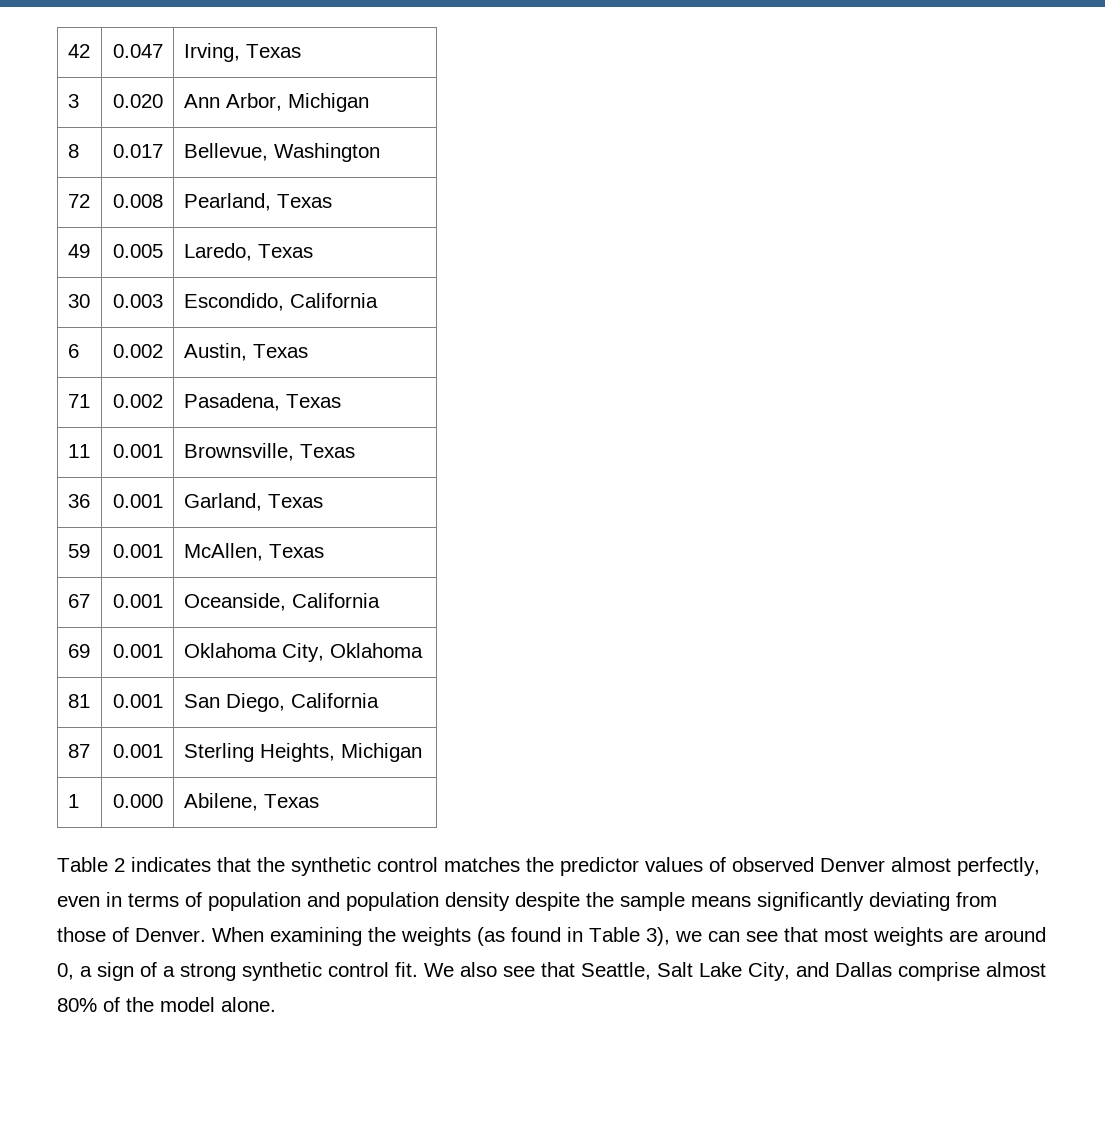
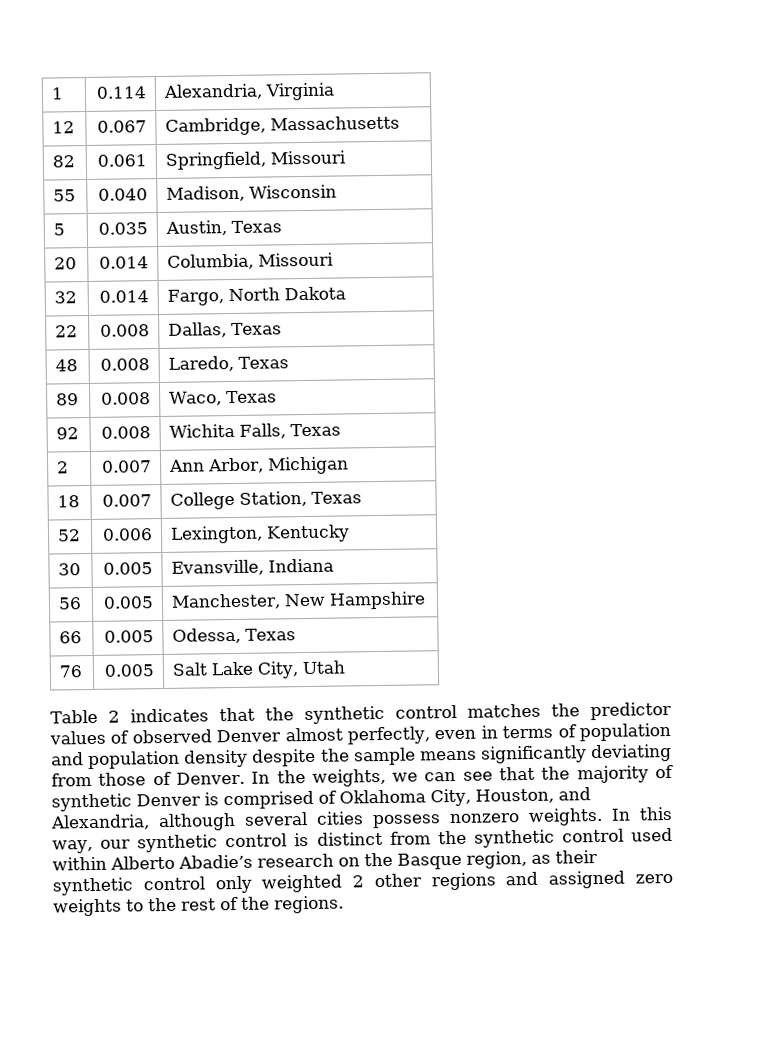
[67,44,90,58] [113,44,164,58] [183,43,301,62] [67,94,79,108] [113,94,164,108] [183,93,369,112] [67,144,79,158] [113,144,164,158] [183,143,380,162] [67,194,90,208] [113,194,164,208] [183,193,332,211] [67,244,90,258] [113,244,164,258] [183,243,313,261] [67,294,90,308] [113,294,164,308] [183,293,378,311] [67,344,79,358] [113,344,164,358] [183,343,308,361] [67,394,90,408] [113,394,164,408] [183,393,341,411] [67,444,90,458] [113,444,164,458] [183,443,355,461] [67,494,90,508] [113,494,164,508] [183,493,323,511] [67,544,90,558] [113,544,164,558] [183,543,324,561] [67,594,90,608] [113,594,164,608] [183,593,380,611] [67,644,90,658] [113,644,164,658] [183,643,423,662] [67,694,90,708] [113,694,164,708] [183,693,379,712] [67,744,90,758] [113,744,164,758] [183,743,422,762] [67,794,79,808] [113,794,164,808] [183,793,319,811] 42 | 0.047 | Irving, Texas // 3 | 0.020 | Ann Arbor, Michigan // 8 | 0.017 | Bellevue, Washington // 72 | 0.008 | Pearland, Texas // 49 | 0.005 | Laredo, Texas // 30 | 0.003 | Escondido, California // 6 | 0.002 | Austin, Texas // 71 | 0.002 | Pasadena, Texas // 11 | 0.001 | Brownsville, Texas // 36 | 0.001 | Garland, Texas // 59 | 0.001 | McAllen, Texas // 67 | 0.001 | Oceanside, California // 69 | 0.001 | Oklahoma City, Oklahoma // 81 | 0.001 | San Diego, California // 87 | 0.001 | Sterling Heights, Michigan // 1 | 0.000 | Abilene, Texas -> [51,87,65,100] [95,86,147,99] [163,82,336,101] [52,121,76,134] [96,120,147,133] [165,115,401,136] [52,155,76,168] [96,154,147,167] [165,150,347,170] [53,189,77,202] [97,188,148,201] [166,184,338,202] [53,223,66,236] [97,222,148,235] [165,220,283,236] [54,257,78,270] [98,256,149,269] [167,252,335,270] [54,291,78,304] [98,290,149,303] [167,286,347,306] [55,325,79,338] [99,324,150,337] [168,322,283,338] [55,359,79,372] [99,358,150,371] [168,355,290,372] [56,393,80,406] [100,392,151,405] [169,390,278,406] [56,427,80,440] [100,426,151,439] [169,423,342,439] [57,461,70,474] [101,460,152,473] [169,456,350,475] [57,495,81,508] [101,494,152,507] [170,490,363,510] [57,529,82,542] [101,528,153,541] [170,524,351,544] [58,563,82,576] [102,562,153,575] [171,558,335,576] [58,597,83,610] [102,596,154,609] [171,591,427,610] [59,631,83,644] [103,630,154,643] [172,627,297,644] [59,665,83,678] [103,664,154,677] [172,660,346,679] 1 | 0.114 | Alexandria, Virginia // 12 | 0.067 | Cambridge, Massachusetts // 82 | 0.061 | Springfield, Missouri // 55 | 0.040 | Madison, Wisconsin // 5 | 0.035 | Austin, Texas // 20 | 0.014 | Columbia, Missouri // 32 | 0.014 | Fargo, North Dakota // 22 | 0.008 | Dallas, Texas // 48 | 0.008 | Laredo, Texas // 89 | 0.008 | Waco, Texas // 92 | 0.008 | Wichita Falls, Texas // 2 | 0.007 | Ann Arbor, Michigan // 18 | 0.007 | College Station, Texas // 52 | 0.006 | Lexington, Kentucky // 30 | 0.005 | Evansville, Indiana // 56 | 0.005 | Manchester, New Hampshire // 66 | 0.005 | Odessa, Texas // 76 | 0.005 | Salt Lake City, Utah
[212,927,1046,946] [57,962,1046,981] [57,997,276,1012] When examining the weights (as found in Table 3), we can see that most weights are around 0, a sign of a strong synthetic control fit. We also see that Seattle, Salt Lake City, and Dallas comprise almost 80% of the model alone. -> [251,764,674,787] [51,787,591,812] [50,806,673,832] [52,827,673,854] [52,850,598,871] [52,870,673,896] [53,895,344,917] In the weights, we can see that the majority of synthetic Denver is comprised of Oklahoma City, Houston, and Alexandria, although several cities possess nonzero weights. In this way, our synthetic control is distinct from the synthetic control used within Alberto Abadie’s research on the Basque region, as their synthetic control only weighted 2 other regions and assigned zero weights to the rest of the regions.

